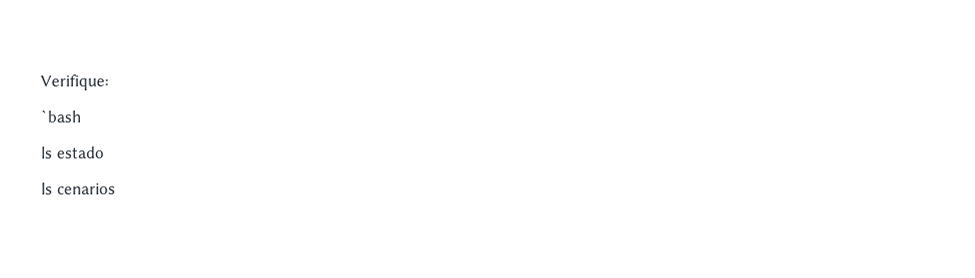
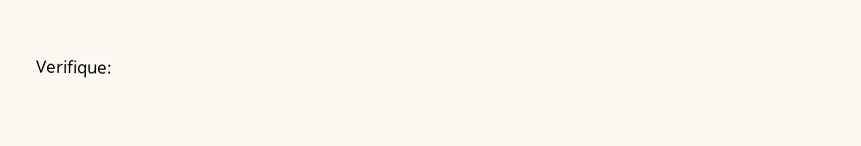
[40,109,81,123] [41,146,105,159] [41,182,116,195] // `bash // ls estado // ls cenarios -> (113, 68) none

